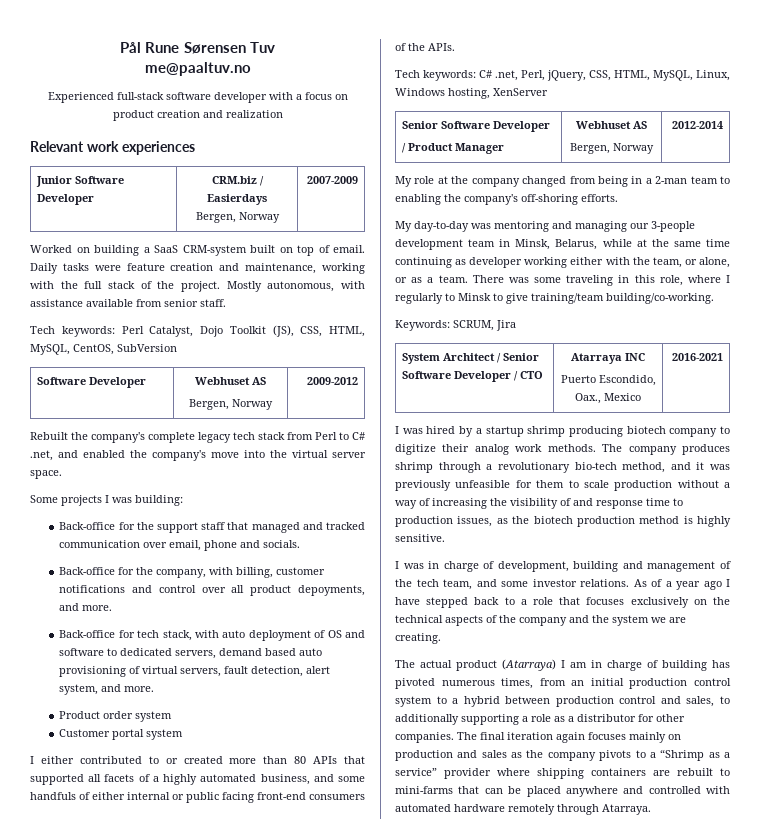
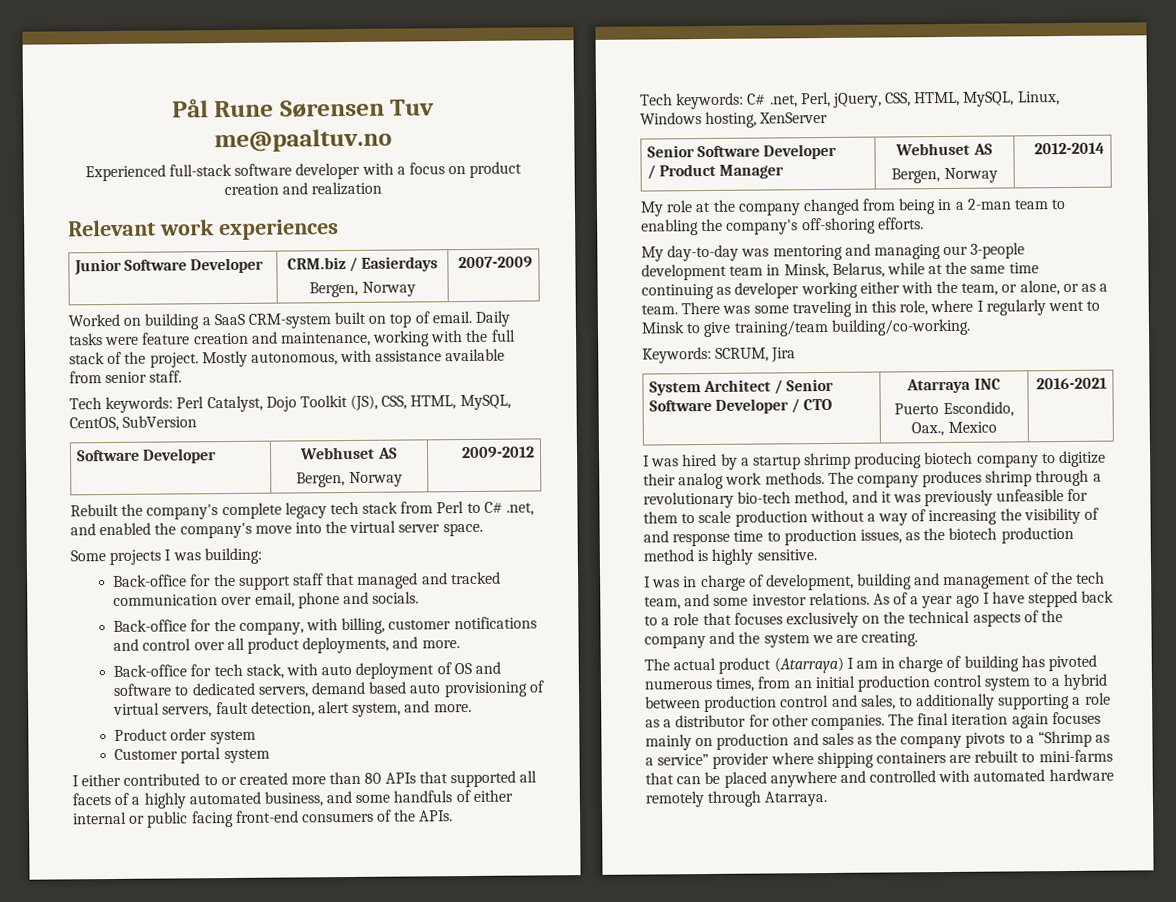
[298,585,365,596] depoyments, -> [302,636,390,654] deployments,
(443, 298) none -> [1048,300,1085,312] went

